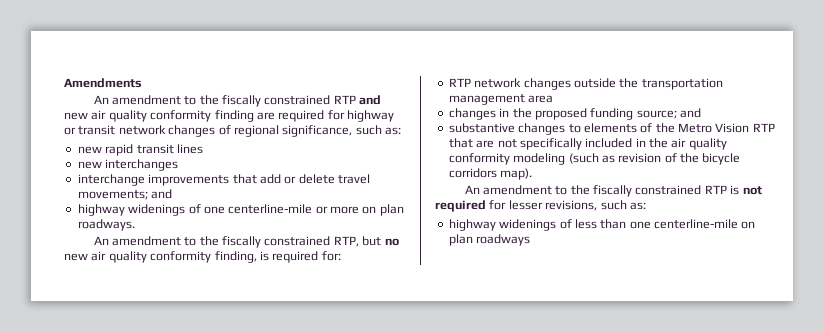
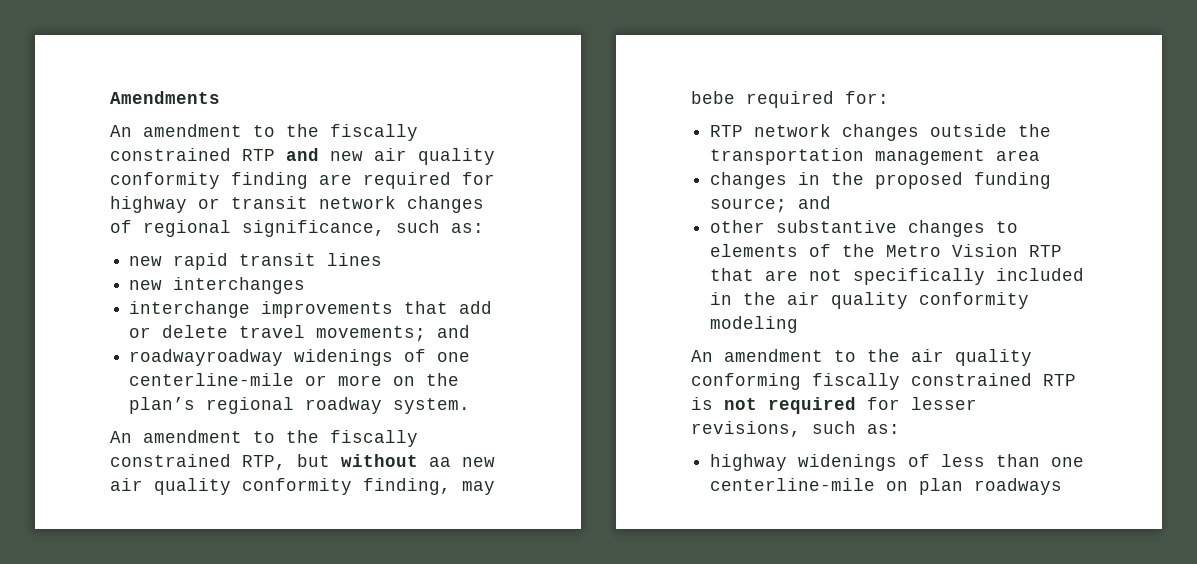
[77,204,125,216] highway -> [129,349,284,366] roadwayroadway
[379,204,404,216] [77,219,135,231] plan roadways. -> [426,373,460,386] [129,397,471,414] the plan’s regional roadway system.
[384,238,399,246] no -> [341,454,451,467] without aa
[259,251,269,261] is -> [462,481,495,495] [691,91,735,104] may bebe
(701, 113) none -> [710,220,766,233] other
[568,153,741,165] [448,168,533,180] [464,185,590,195] (such as revision of the bicycle corridors map). // An amendment to the -> [691,349,1032,366] [691,373,801,390] // An amendment to the air quality conforming

